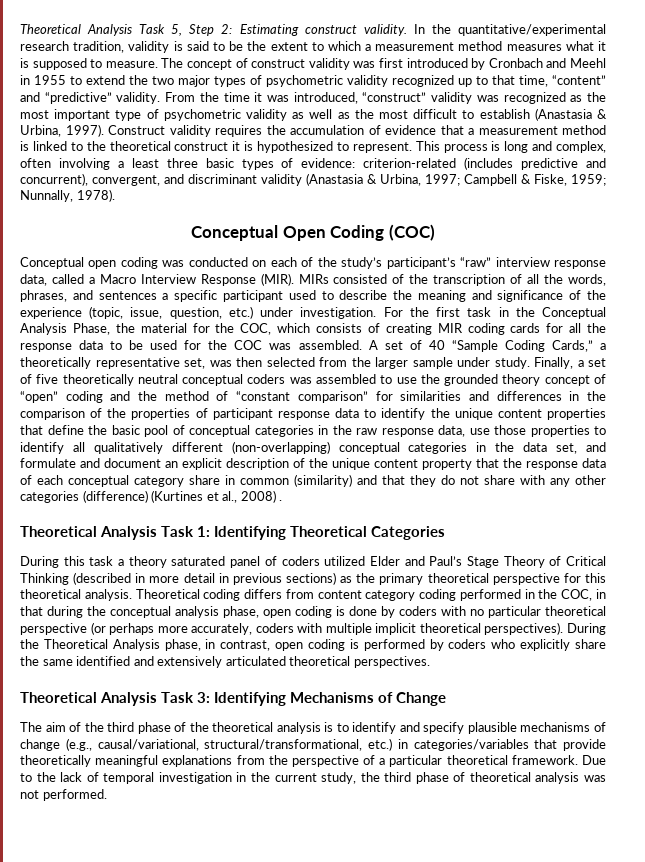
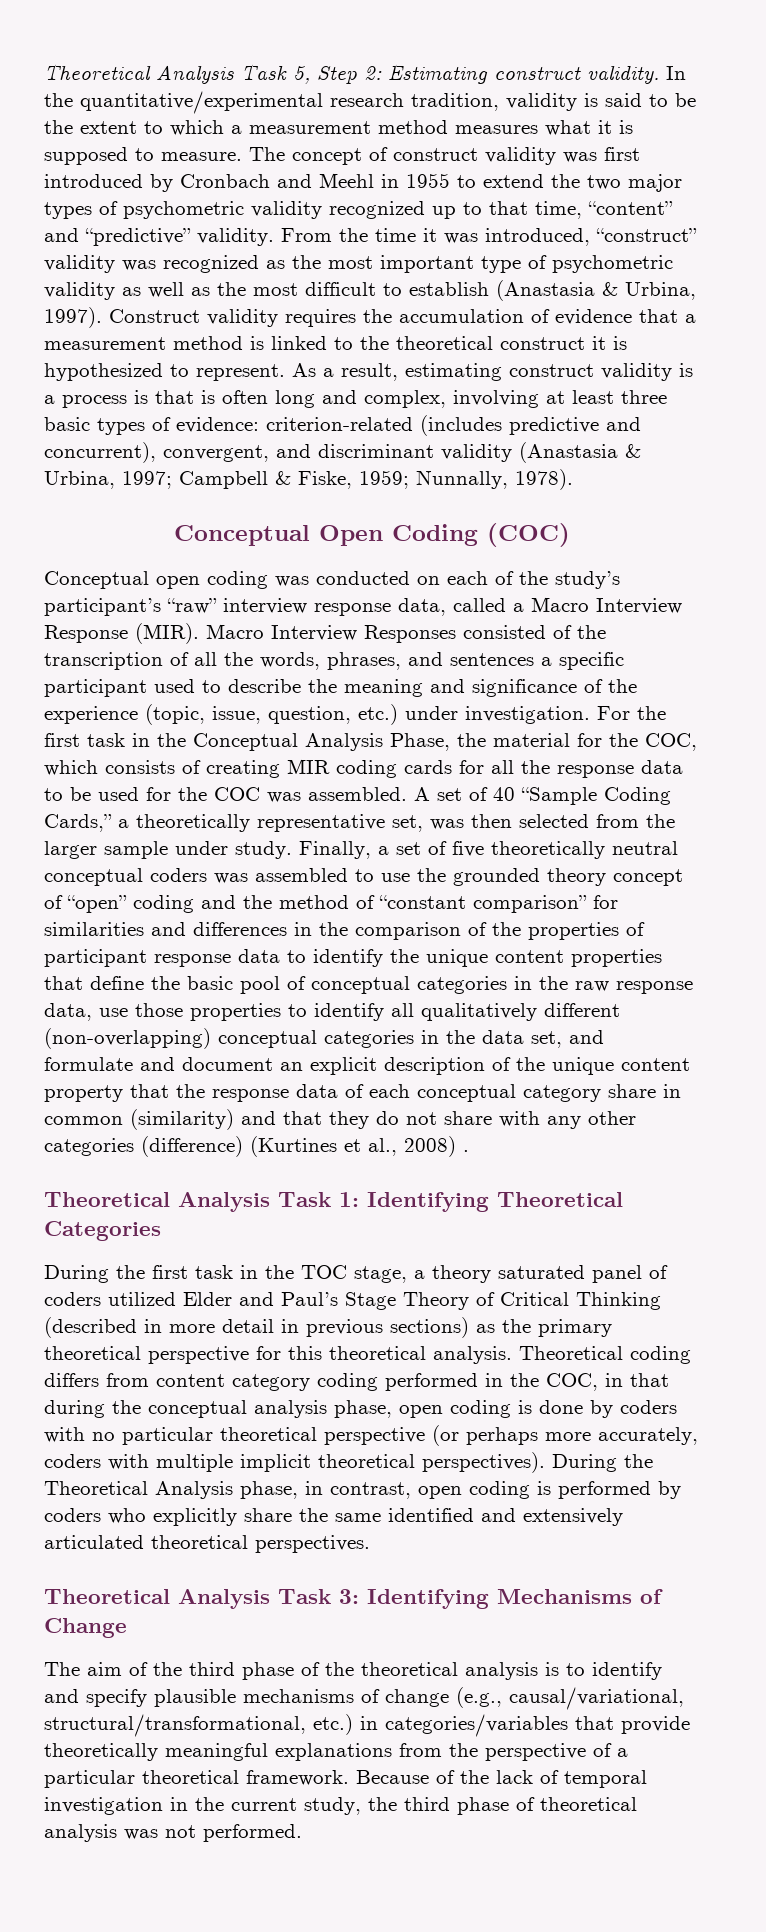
[415,141,606,153] [20,158,124,170] This process is long and complex, often involving a -> [292,363,693,381] [44,390,565,408] As a result, estimating construct validity is a process is that is often long and complex, involving at
[298,274,329,284] MIRs -> [206,624,456,643] Macro Interview Responses
[63,556,114,566] this task -> [116,1265,407,1283] the first task in the TOC stage,
[582,755,606,765] [20,773,32,782] Due to -> [356,1770,455,1784] Because of

